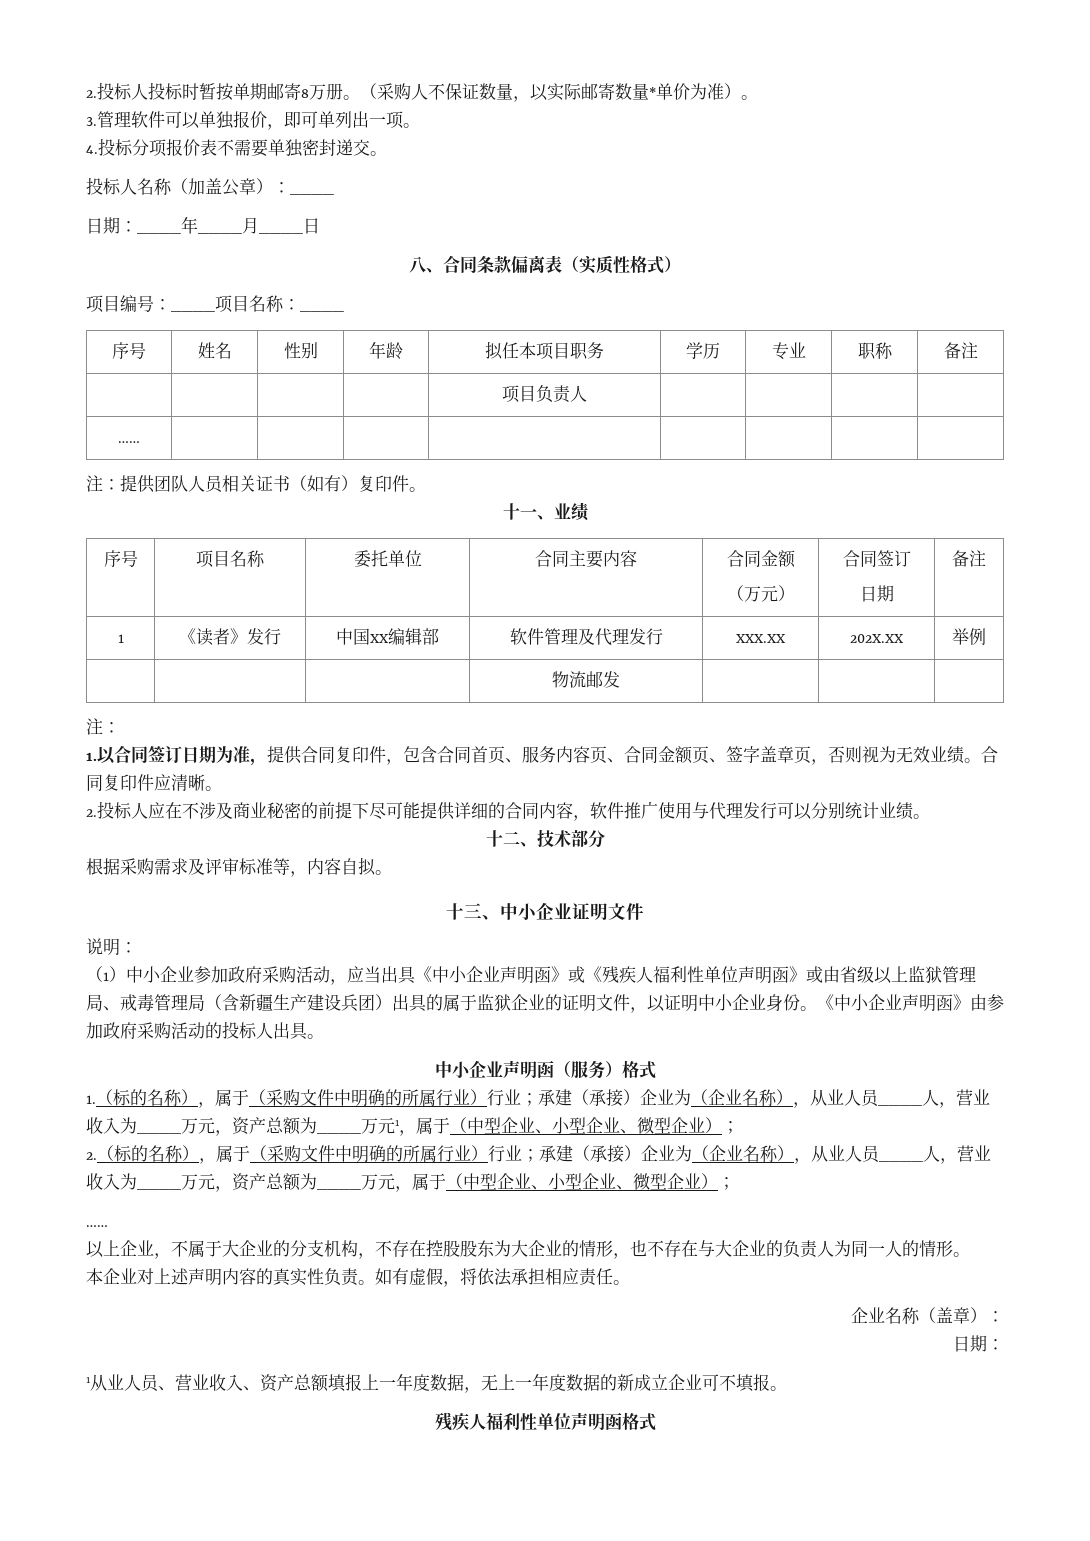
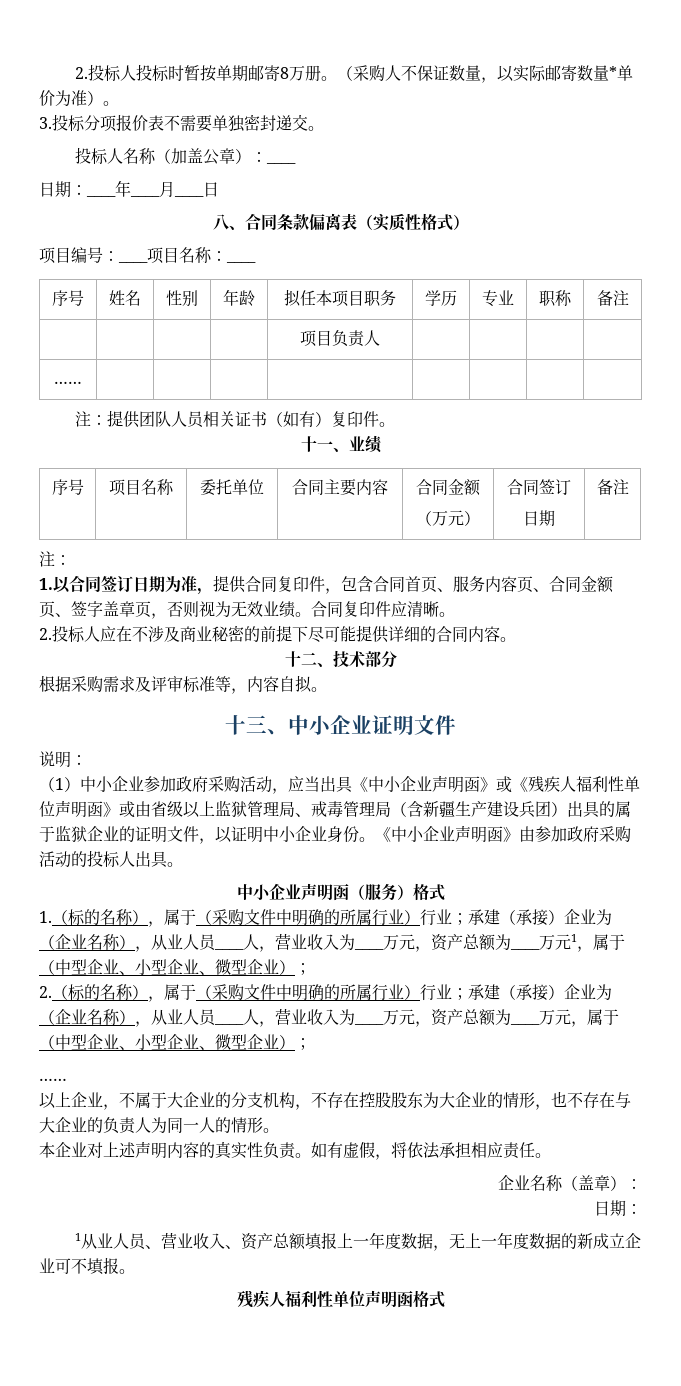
[97,111,420,130] [86,145,98,154] 管理软件可以单独报价，即可单列出一项。 // 4. -> (52, 123) none
[117,634,124,643] [179,628,281,646] [336,628,439,645] [509,628,663,646] [736,634,786,643] [850,634,904,643] [952,628,986,645] [552,671,620,688] // 1 | 《读者》发行 | 中国XX编辑部 | 软件管理及代理发行 | XXX.XX | 202X.XX | 举例 // | | | 物流邮发 | | | -> (629, 487) none
[573,801,913,821] ，软件推广使用与代理发行可以分别统计业绩 -> (500, 634) none

